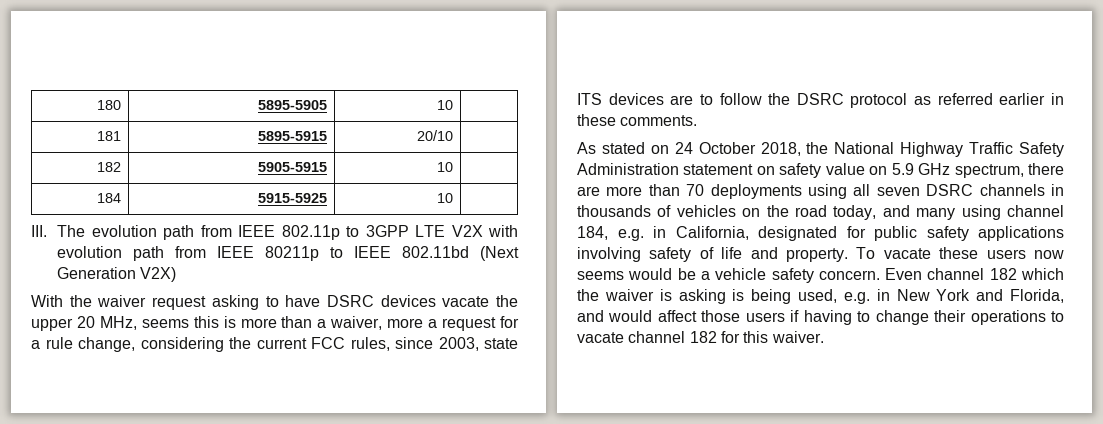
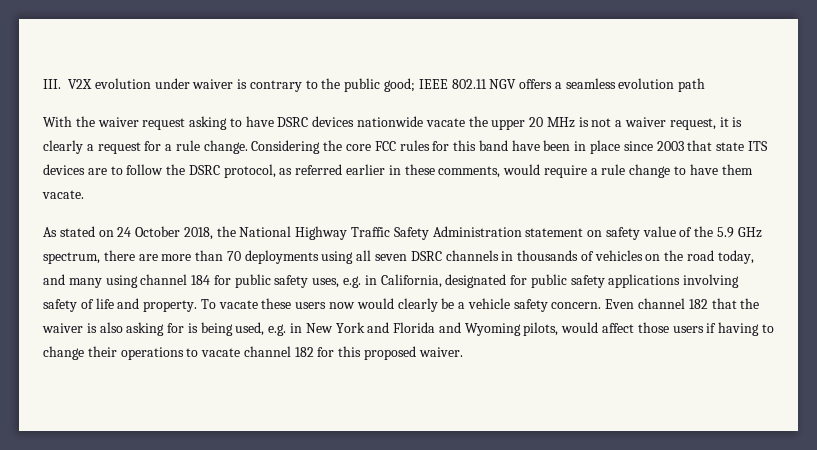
[97,100,122,110] [258,100,328,110] [437,100,454,110] [97,131,122,141] [258,131,328,141] [417,130,454,141] [97,162,122,172] [258,162,328,172] [437,162,454,172] [97,193,122,203] [258,193,328,203] [437,193,454,203] [31,225,518,240] [57,246,519,261] [57,267,177,282] 180 | 5895-5905 | 10 | // 181 | 5895-5915 | 20/10 | // 182 | 5905-5915 | 10 | // 184 | 5915-5925 | 10 | // III. The evolution path from IEEE 802.11p to 3GPP LTE V2X with evolution path from IEEE 80211p to IEEE 802.11bd (Next Generation V2X) -> [43,78,706,92] III. V2X evolution under waiver is contrary to the public good; IEEE 802.11 NGV offers a seamless evolution path
(436, 301) none -> [357,116,424,127] nationwide
[99,316,424,330] MHz, seems this is more than a waiver, more -> [546,117,743,130] [43,140,83,154] MHz is not a waiver request, it is clearly
[78,337,479,352] change, considering the current FCC rules, since 2003, -> [203,140,713,154] change. Considering the core FCC rules for this band have been in place since 2003 that
[850,93,908,108] protocol -> [223,164,276,178] protocol,
[620,115,698,126] comments. -> [438,164,753,178] [42,190,84,199] comments, would require a rule change to have them vacate.
[869,166,888,175] on -> [679,226,714,237] of the
[577,226,608,240] 184, -> [191,274,340,288] 184 for public safety uses,
[577,268,673,280] seems would -> [356,298,438,312] would clearly
[1021,268,1064,280] which -> [711,298,737,309] that
[678,289,726,304] asking -> [99,322,185,336] also asking for
[1009,289,1064,303] [577,310,604,322] Florida, and -> [393,322,559,336] Florida and Wyoming pilots,
(769, 337) none -> [364,346,417,360] proposed

